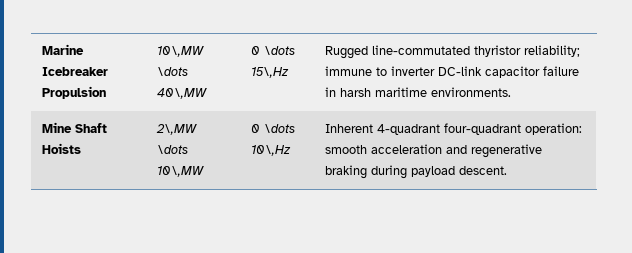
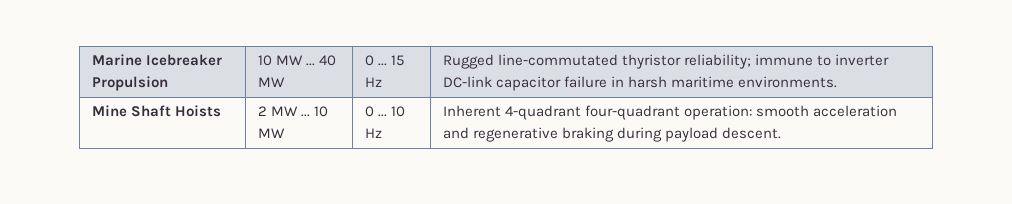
[156,46,204,57] [156,67,188,76] [156,88,207,99] [250,46,295,55] [250,67,289,78] 10\,MW \dots 40\,MW | 0 \dots 15\,Hz -> [258,55,337,66] [258,77,286,87] [365,55,405,66] [365,77,383,87] 10 MW ... 40 MW | 0 ... 15 Hz
[155,124,197,135] [156,145,188,154] [156,166,204,177] [250,124,295,133] [250,145,291,156] 2\,MW \dots 10\,MW | 0 \dots 10\,Hz -> [258,106,329,117] [258,128,286,138] [365,106,406,117] [365,128,383,138] 2 MW ... 10 MW | 0 ... 10 Hz

